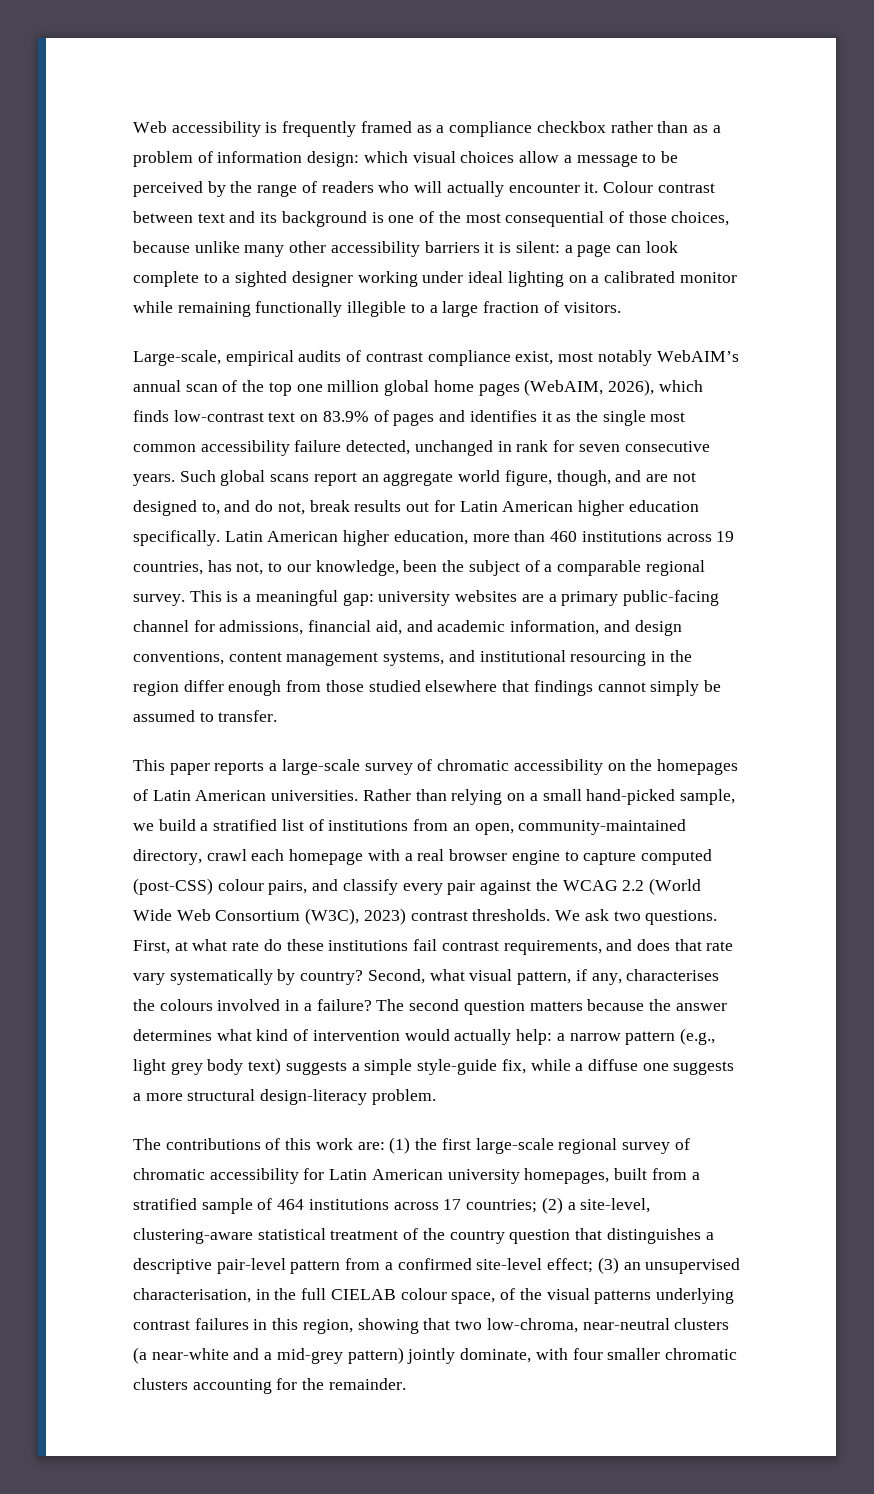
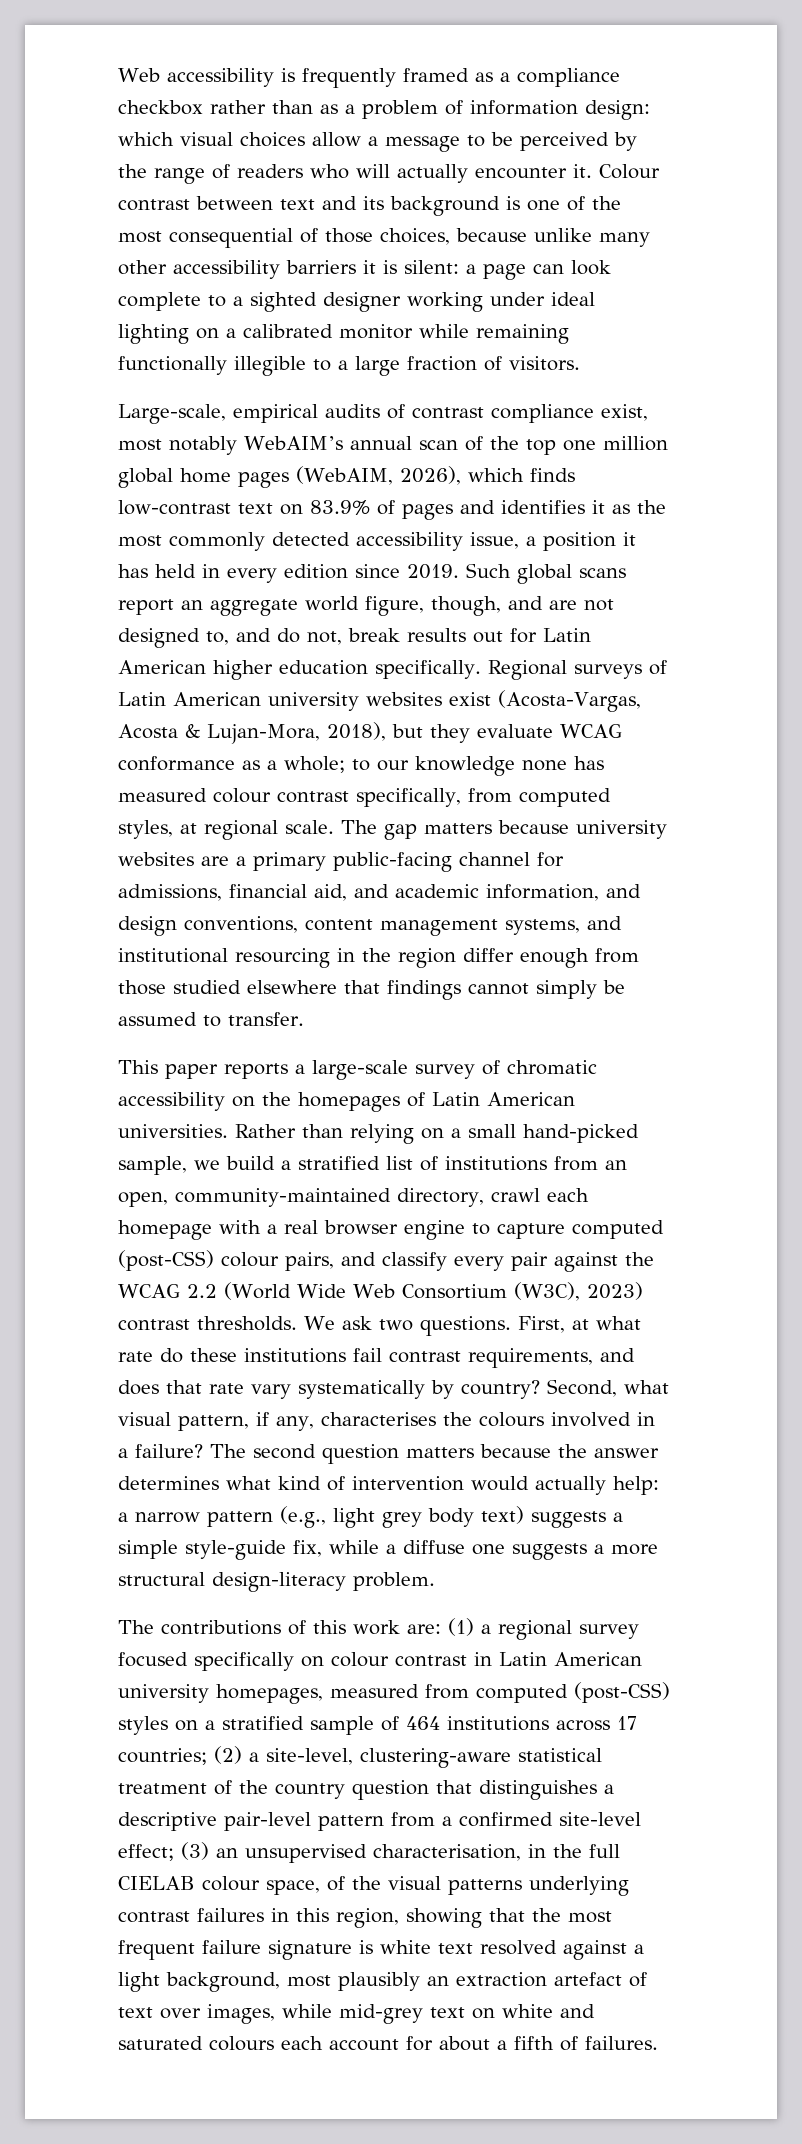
[602,410,686,426] [133,440,710,456] [133,474,175,486] single most common accessibility failure detected, unchanged in rank for seven consecutive years. -> [118,532,636,551] [118,564,459,583] most commonly detected accessibility issue, a position it has held in every edition since 2019.
[224,530,735,546] [133,560,705,576] [133,590,374,606] Latin American higher education, more than 460 institutions across 19 countries, has not, to our knowledge, been the subject of a comparable regional survey. This is a meaningful gap: -> [487,660,667,680] [118,690,641,712] [118,722,622,744] [118,756,604,776] [118,788,611,807] [118,820,569,840] Regional surveys of Latin American university websites exist (Acosta-Vargas, Acosta & Lujan-Mora, 2018), but they evaluate WCAG conformance as a whole; to our knowledge none has measured colour contrast specifically, from computed styles, at regional scale. The gap matters because
[415,1138,690,1154] [133,1168,687,1184] the first large-scale regional survey of chromatic accessibility for Latin American university homepages, built from -> [481,1620,639,1640] [118,1652,642,1671] [118,1682,670,1704] [118,1716,198,1735] a regional survey focused specifically on colour contrast in Latin American university homepages, measured from computed (post-CSS) styles on
[455,1318,730,1333] [133,1347,737,1364] [133,1378,406,1394] two low-chroma, near-neutral clusters (a near-white and a mid-grey pattern) jointly dominate, with four smaller chromatic clusters accounting for the remainder. -> [532,1908,612,1923] [118,1940,644,1960] [118,1972,647,1992] [118,2004,595,2024] [118,2036,658,2051] the most frequent failure signature is white text resolved against a light background, most plausibly an extraction artefact of text over images, while mid-grey text on white and saturated colours each account for about a fifth of failures.

